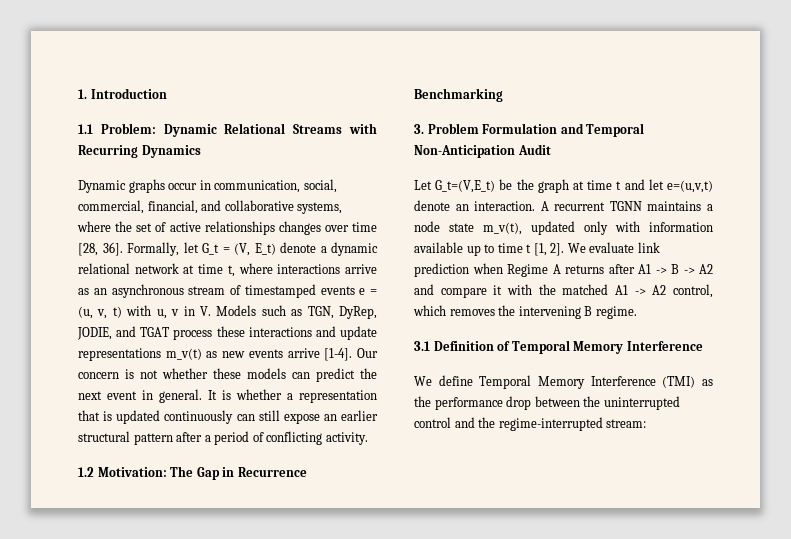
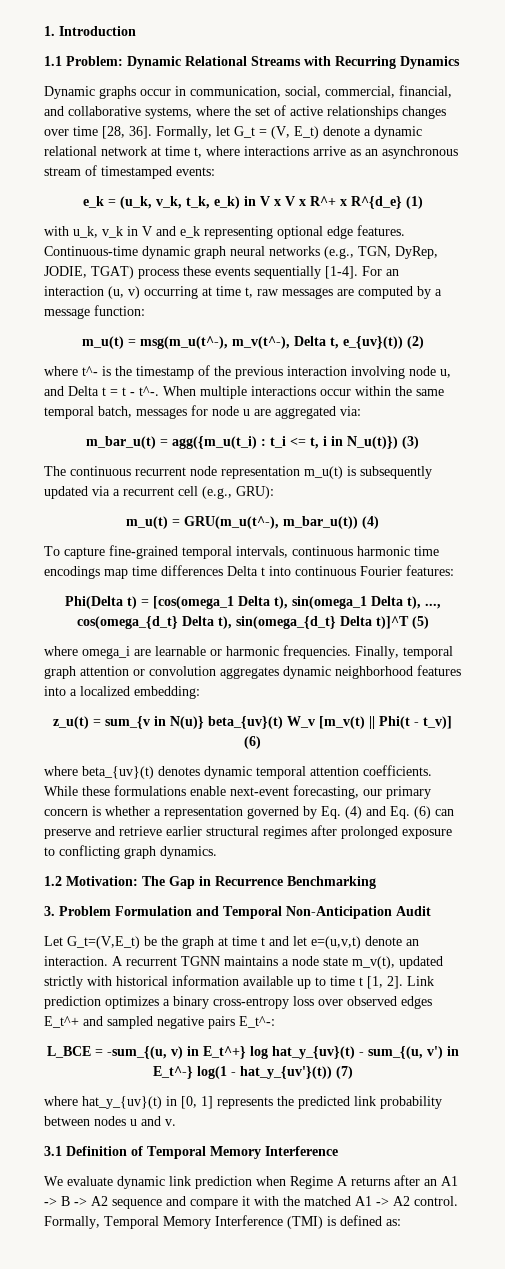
[320,286,377,295] [78,305,377,319] [77,326,378,340] [78,348,379,361] [78,368,377,382] [78,389,377,403] [78,410,378,424] [78,431,368,445] events e = (u, v, t) with u, v in V. Models such as TGN, DyRep, JODIE, and TGAT process these interactions and update representations m_v(t) as new events arrive [1-4]. Our concern is not whether these models can predict the next event in general. It is whether a representation that is updated continuously can still expose an earlier structural pattern after a period of conflicting activity. -> [176,167,215,176] [82,196,423,209] [44,225,405,239] [44,246,438,259] [44,266,399,279] [44,286,442,299] [44,305,145,319] [81,336,424,349] [44,365,451,379] [44,386,444,399] [44,405,361,419] [86,436,419,449] [44,466,432,479] [44,486,274,499] [126,516,379,529] [44,545,439,559] [44,565,454,579] [64,596,441,609] [76,616,429,629] [44,645,453,659] [44,665,461,679] [44,686,200,699] [53,716,452,729] [244,736,261,749] [44,765,432,779] [44,785,431,799] [44,806,454,819] [44,825,452,839] [44,845,217,859] events: // e_k = (u_k, v_k, t_k, e_k) in V x V x R^+ x R^{d_e} (1) // with u_k, v_k in V and e_k representing optional edge features. Continuous-time dynamic graph neural networks (e.g., TGN, DyRep, JODIE, TGAT) process these events sequentially [1-4]. For an interaction (u, v) occurring at time t, raw messages are computed by a message function: // m_u(t) = msg(m_u(t^-), m_v(t^-), Delta t, e_{uv}(t)) (2) // where t^- is the timestamp of the previous interaction involving node u, and Delta t = t - t^-. When multiple interactions occur within the same temporal batch, messages for node u are aggregated via: // m_bar_u(t) = agg({m_u(t_i) : t_i <= t, i in N_u(t)}) (3) // The continuous recurrent node representation m_u(t) is subsequently updated via a recurrent cell (e.g., GRU): // m_u(t) = GRU(m_u(t^-), m_bar_u(t)) (4) // To capture fine-grained temporal intervals, continuous harmonic time encodings map time differences Delta t into continuous Fourier features: // Phi(Delta t) = [cos(omega_1 Delta t), sin(omega_1 Delta t), ..., cos(omega_{d_t} Delta t), sin(omega_{d_t} Delta t)]^T (5) // where omega_i are learnable or harmonic frequencies. Finally, temporal graph attention or convolution aggregates dynamic neighborhood features into a localized embedding: // z_u(t) = sum_{v in N(u)} beta_{uv}(t) W_v [m_v(t) || Phi(t - t_v)] (6) // where beta_{uv}(t) denotes dynamic temporal attention coefficients. While these formulations enable next-event forecasting, our primary concern is whether a representation governed by Eq. (4) and Eq. (6) can preserve and retrieve earlier structural regimes after prolonged exposure to conflicting graph dynamics.
[584,221,640,235] only with -> [44,976,168,989] strictly with historical
(565, 249) none -> [407,976,434,986] [44,996,432,1009] [44,1016,275,1029] [46,1046,459,1059] [152,1066,353,1079] [44,1096,442,1109] [44,1116,176,1126] [44,1146,338,1159] Link prediction optimizes a binary cross-entropy loss over observed edges E_t^+ and sampled negative pairs E_t^-: // L_BCE = -sum_{(u, v) in E_t^+} log hat_y_{uv}(t) - sum_{(u, v') in E_t^-} log(1 - hat_y_{uv'}(t)) (7) // where hat_y_{uv}(t) in [0, 1] represents the predicted link probability between nodes u and v. // 3.1 Definition of Temporal Memory Interference //
(635, 247) none -> [117,1176,165,1189] dynamic
(635, 269) none -> [424,1179,437,1186] an
(713, 269) none -> [112,1199,162,1209] sequence
[673,284,713,298] [413,305,637,319] [414,340,703,354] [414,375,713,389] [414,396,680,410] [414,417,647,431] control, which removes the intervening B regime. // 3.1 Definition of Temporal Memory Interference // We define Temporal Memory Interference (TMI) as the performance drop between the uninterrupted control and the regime-interrupted stream: -> [414,1196,458,1206] [44,1215,401,1229] control. Formally, Temporal Memory Interference (TMI) is defined as:

